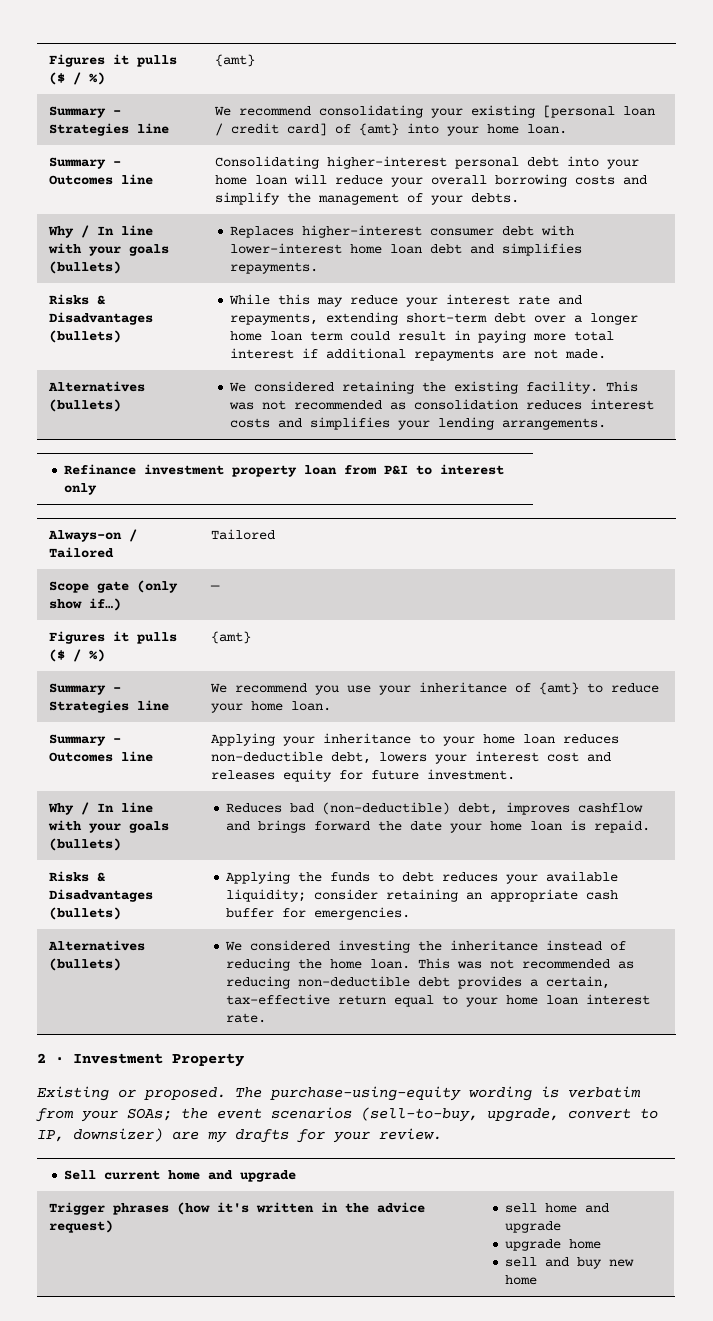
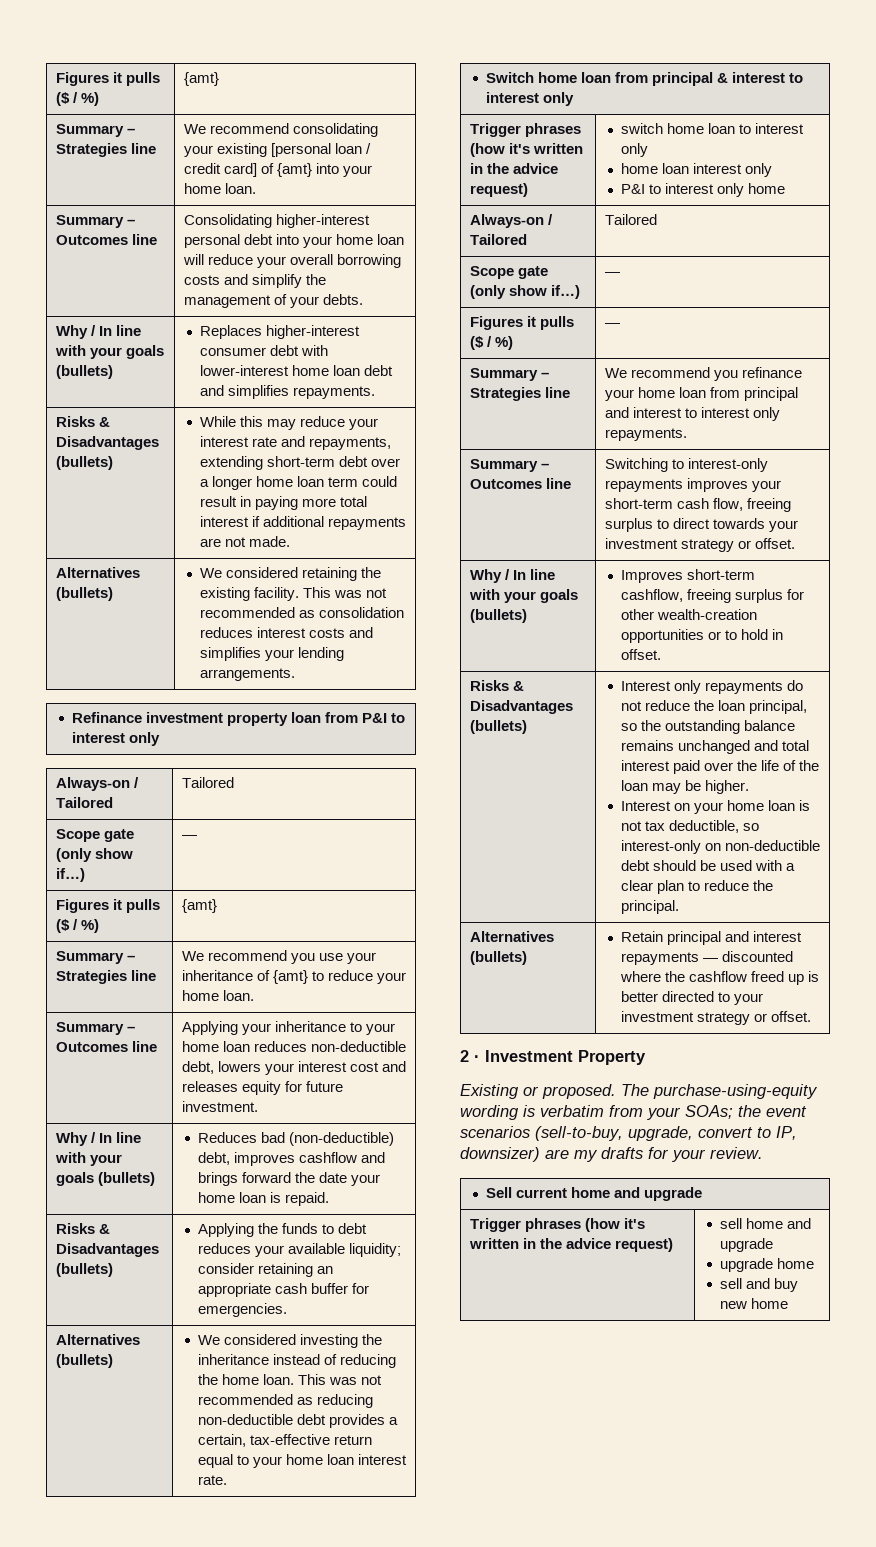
(267, 1018) none -> [486,72,804,86] [486,92,575,106] [469,123,581,137] [469,143,583,157] [469,163,558,174] [469,183,528,197] [621,123,805,134] [621,143,649,157] [621,163,773,177] [621,183,786,197] [469,214,553,228] [469,234,527,245] [604,214,657,225] [469,266,548,279] [469,285,580,299] [604,272,620,276] [469,316,574,330] [469,336,513,350] [604,323,620,327] [469,368,549,381] [469,387,570,401] [604,367,802,381] [604,387,798,401] [604,407,780,421] [604,428,687,441] [469,459,549,472] [469,478,571,489] [604,458,768,472] [604,478,781,492] [604,498,791,512] [604,518,798,532] [604,538,795,552] [469,569,555,583] [468,589,578,603] [469,609,527,623] [621,569,756,583] [621,589,805,603] [621,609,758,620] [621,629,784,643] [621,649,662,660] [469,680,524,691] [469,700,573,714] [469,720,527,734] [621,680,804,694] [621,700,808,714] [621,720,796,734] [621,740,810,754] [621,760,820,774] [621,780,750,794] [621,800,811,814] [621,820,760,833] [621,840,821,854] [621,860,796,871] [621,880,774,894] [621,900,680,914] [469,931,554,942] [469,951,527,965] [621,931,803,945] [621,951,794,965] [620,971,820,985] [621,991,764,1005] [621,1011,812,1025] // Switch home loan from principal & interest to interest only // Trigger phrases (how it's written in the advice request) | switch home loan to interest only // home loan interest only // P&I to interest only home // Always-on / Tailored | Tailored // Scope gate (only show if…) | — // Figures it pulls ($ / %) | — // Summary – Strategies line | We recommend you refinance your home loan from principal and interest to interest only repayments. // Summary – Outcomes line | Switching to interest-only repayments improves your short-term cash flow, freeing surplus to direct towards your investment strategy or offset. // Why / In line with your goals (bullets) | Improves short-term cashflow, freeing surplus for other wealth-creation opportunities or to hold in offset. // Risks & Disadvantages (bullets) | Interest only repayments do not reduce the loan principal, so the outstanding balance remains unchanged and total interest paid over the life of the loan may be higher. // Interest on your home loan is not tax deductible, so interest-only on non-deductible debt should be used with a clear plan to reduce the principal. // Alternatives (bullets) | Retain principal and interest repayments — discounted where the cashflow freed up is better directed to your investment strategy or offset.

